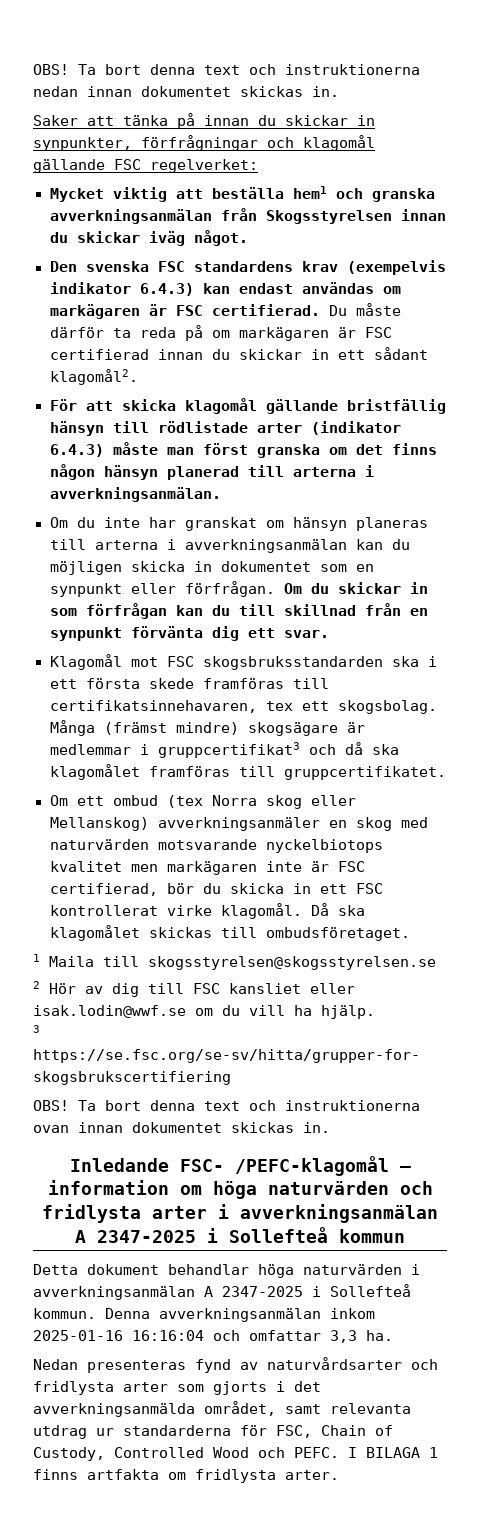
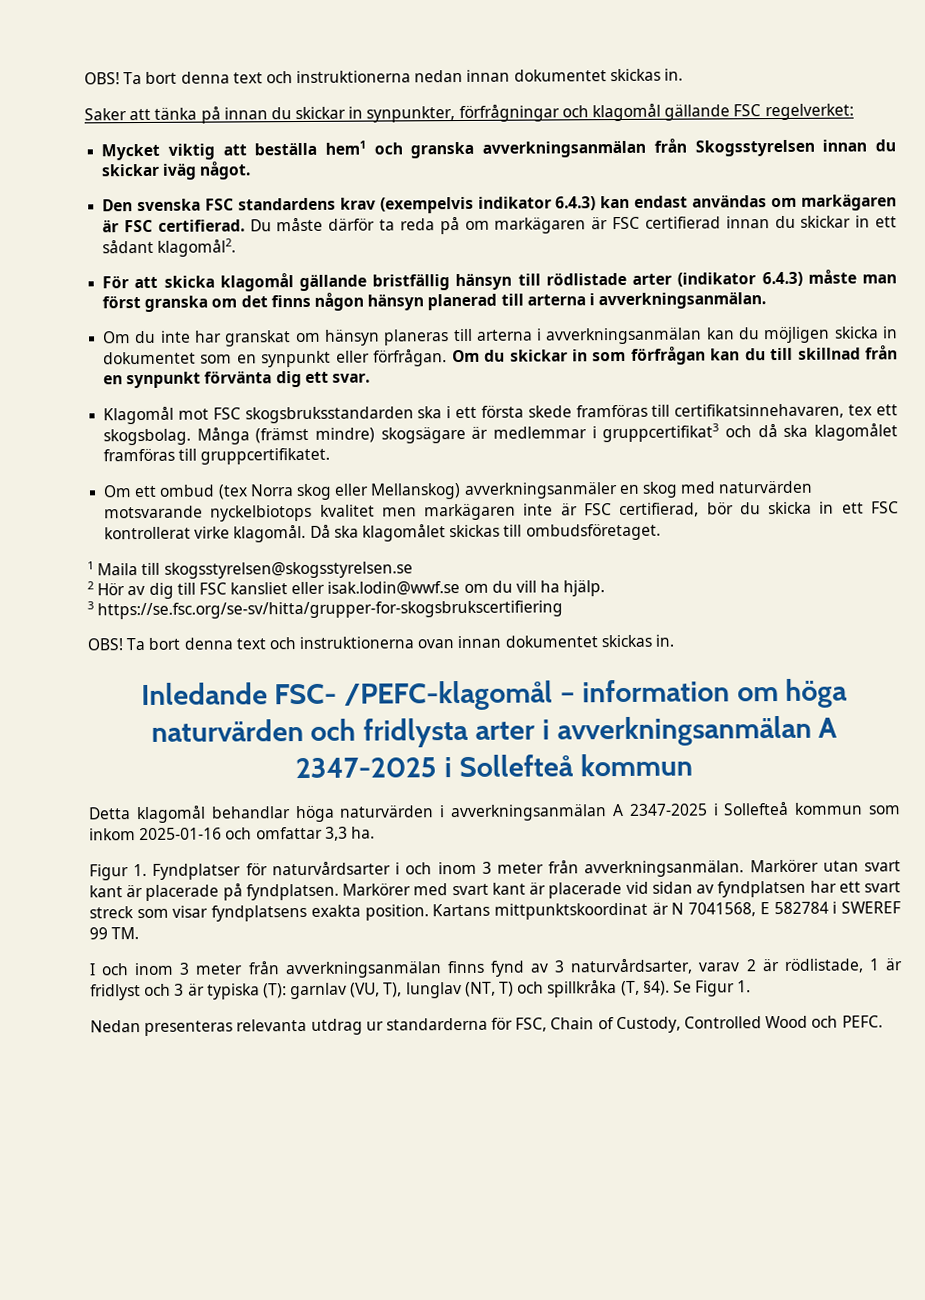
[87,1264,159,1275] dokument -> [135,805,206,824] klagomål
[33,1308,321,1322] kommun. Denna avverkningsanmälan -> [794,802,902,815] kommun som
[132,1330,204,1341] 16:16:04 -> (223, 834) none
[33,1357,438,1373] [33,1381,321,1395] [33,1401,321,1417] Nedan presenteras fynd av naturvårdsarter och fridlysta arter som gjorts i det avverkningsanmälda området, samt -> [89,859,901,881] [89,880,902,901] [89,901,901,922] [89,927,140,940] [89,958,904,979] [90,980,752,1001] [90,1020,234,1037] Figur 1. Fyndplatser för naturvårdsarter i och inom 3 meter från avverkningsanmälan. Markörer utan svart kant är placerade på fyndplatsen. Markörer med svart kant är placerade vid sidan av fyndplatsen har ett svart streck som visar fyndplatsens exakta position. Kartans mittpunktskoordinat är N 7041568, E 582784 i SWEREF 99 TM. // I och inom 3 meter från avverkningsanmälan finns fynd av 3 naturvårdsarter, varav 2 är rödlistade, 1 är fridlyst och 3 är typiska (T): garnlav (VU, T), lunglav (NT, T) och spillkråka (T, §4). Se Figur 1. // Nedan presenteras
[348,1447,438,1458] [33,1469,339,1483] I BILAGA 1 finns artfakta om fridlysta arter. -> (883, 1021) none

